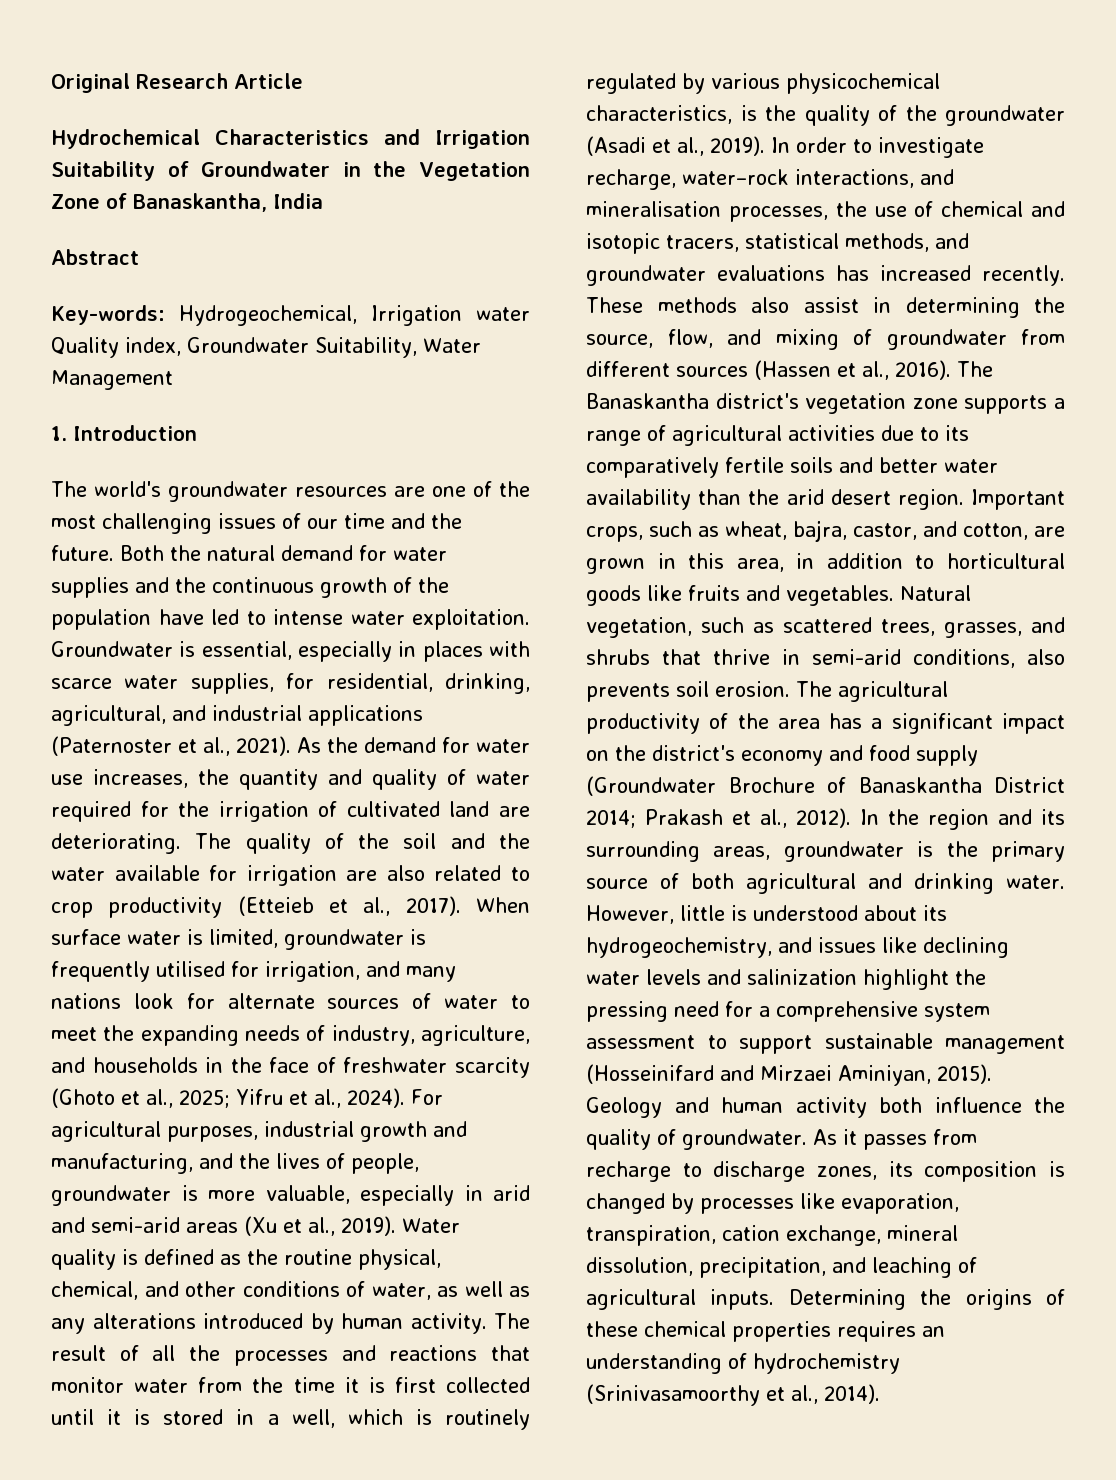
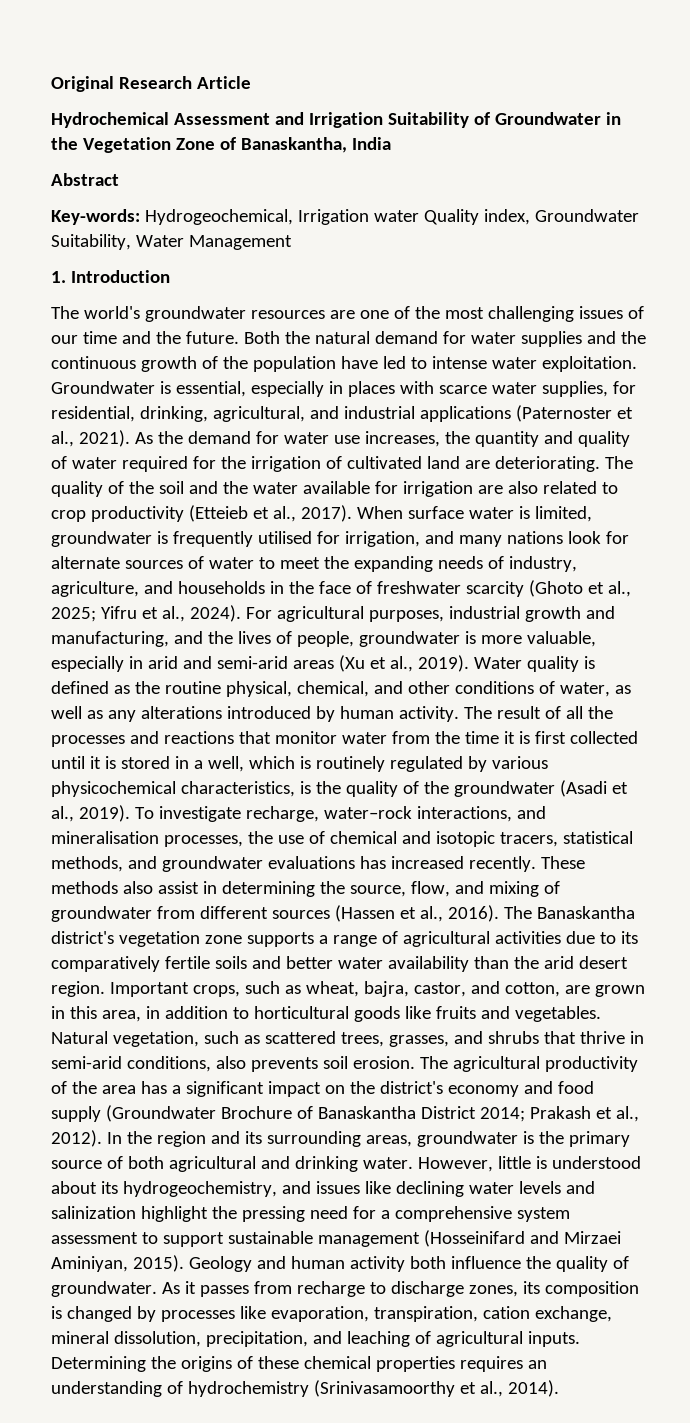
[215,129,369,145] Characteristics -> [173,113,270,125] Assessment
[771,137,872,153] In order to -> [134,807,154,819] To

